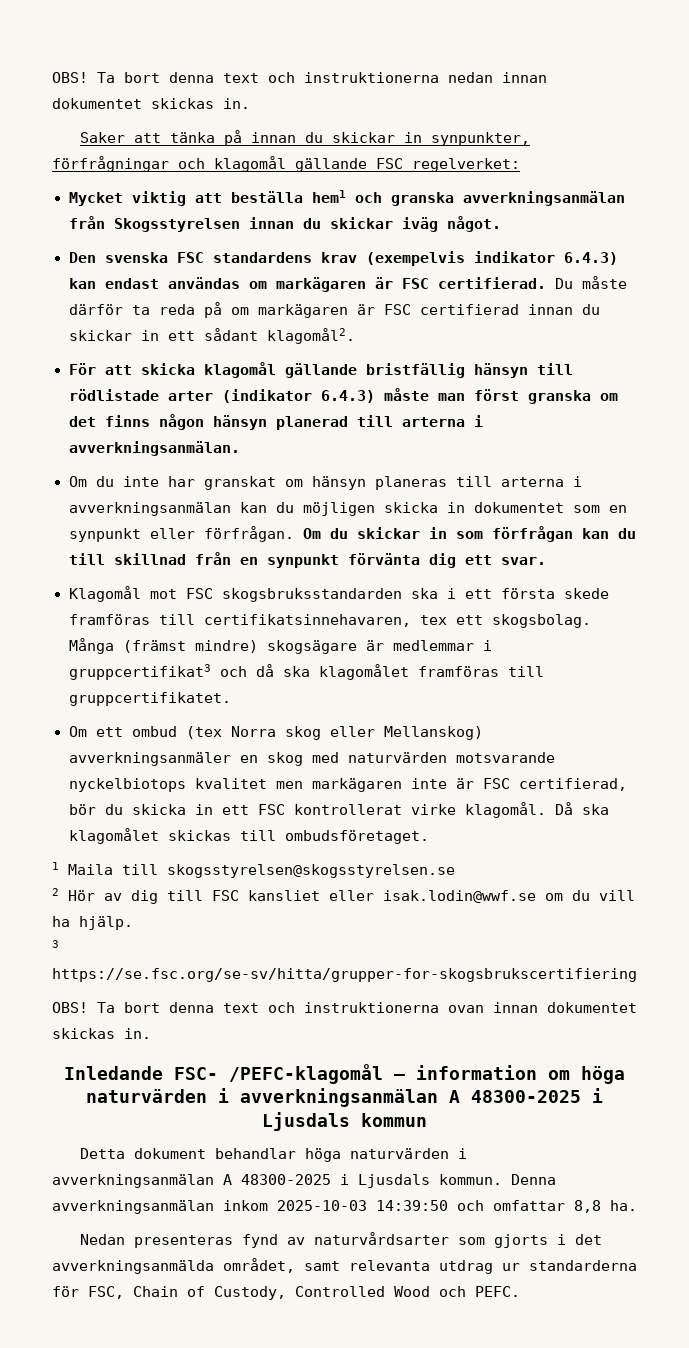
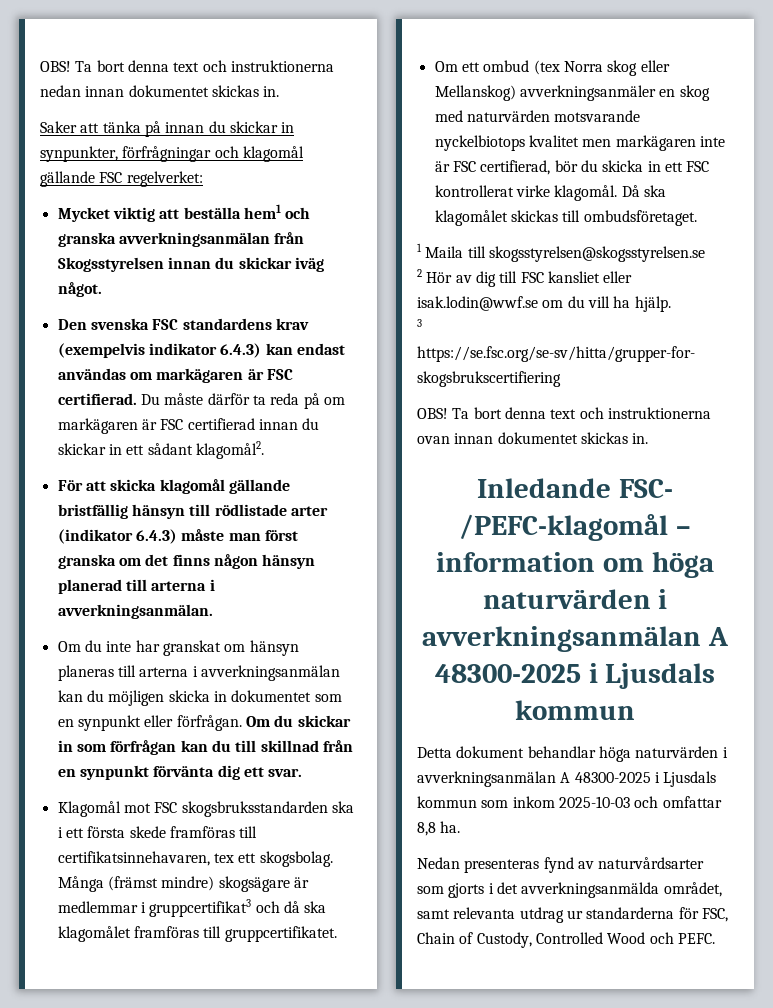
[439,1174,556,1185] [52,1200,214,1214] kommun. Denna avverkningsanmälan -> [417,796,509,808] kommun som
[376,1200,448,1211] 14:39:50 -> (630, 802) none

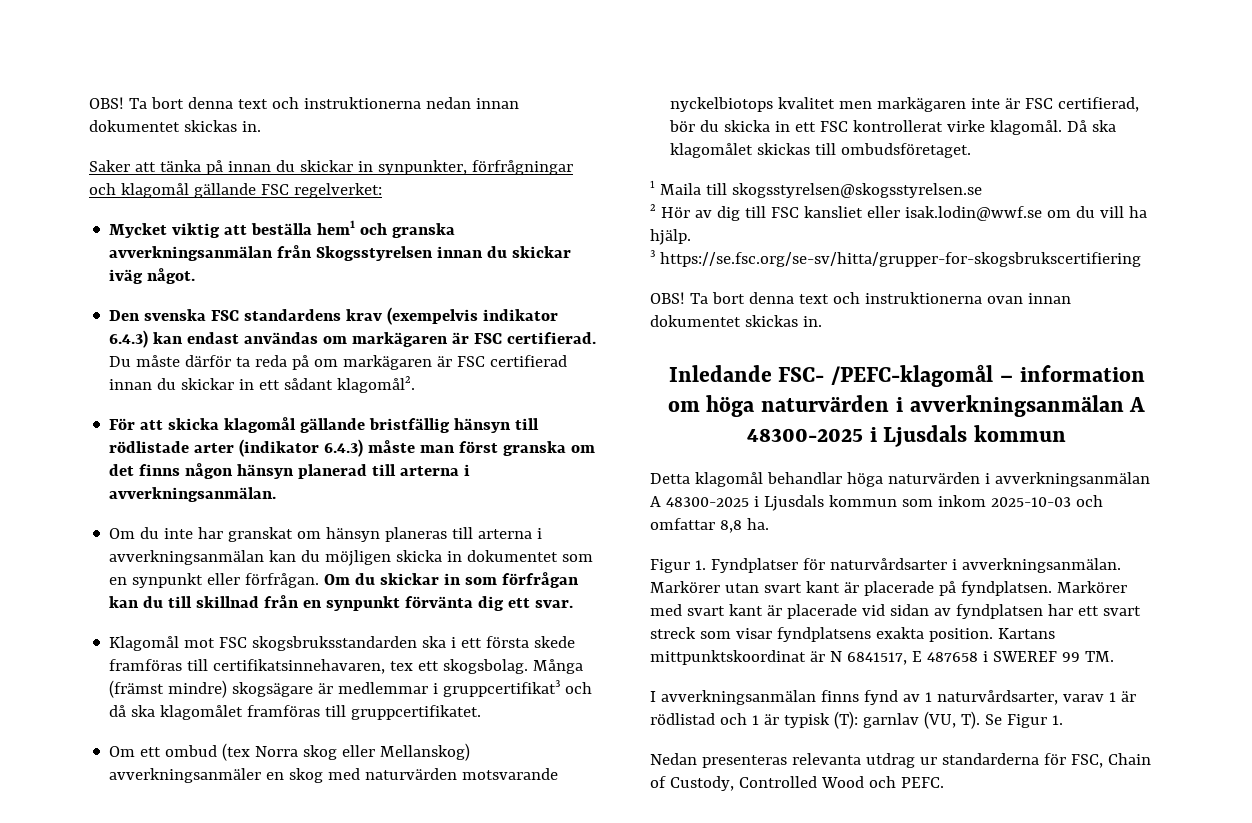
[456,746,525,758] dokument -> [694,472,763,487] klagomål
[417,857,705,873] [417,882,722,898] [417,909,450,919] Nedan presenteras fynd av naturvårdsarter som gjorts i det avverkningsanmälda området, samt -> [650,558,1121,573] [650,581,1127,596] [650,604,1141,619] [650,627,1055,642] [650,650,1114,665] [650,690,1136,705] [650,711,1063,729] [650,753,787,768] Figur 1. Fyndplatser för naturvårdsarter i avverkningsanmälan. Markörer utan svart kant är placerade på fyndplatsen. Markörer med svart kant är placerade vid sidan av fyndplatsen har ett svart streck som visar fyndplatsens exakta position. Kartans mittpunktskoordinat är N 6841517, E 487658 i SWEREF 99 TM. // I avverkningsanmälan finns fynd av 1 naturvårdsarter, varav 1 är rödlistad och 1 är typisk (T): garnlav (VU, T). Se Figur 1. // Nedan presenteras

